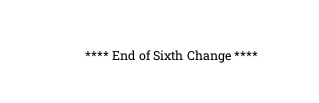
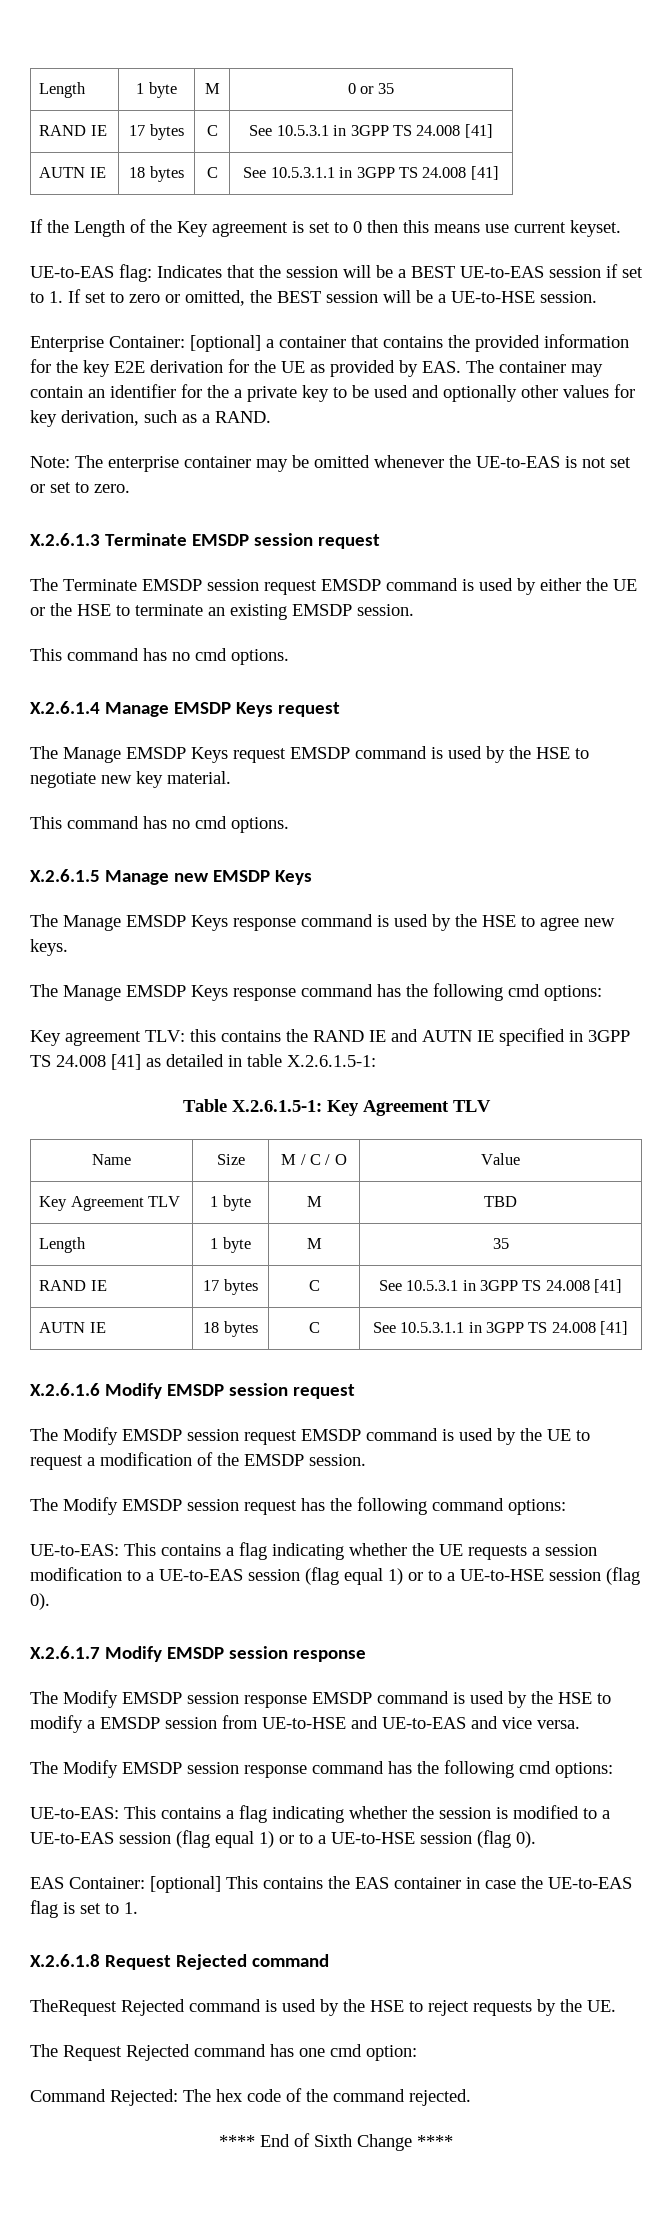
(85, 55) none -> [39,82,87,98] [136,82,177,98] [204,83,220,94] [347,83,395,94] [39,125,107,136] [129,124,184,140] [206,125,218,136] [249,124,493,138] [39,167,106,178] [129,166,184,182] [206,167,218,178] [243,166,499,180] [30,219,621,237] [30,264,643,282] [30,289,597,306] [30,334,629,352] [30,359,603,377] [30,384,635,402] [30,410,271,427] [30,455,631,472] [30,482,130,493] [30,533,380,549] [30,578,637,595] [30,603,414,620] [30,648,289,665] [30,701,340,717] [30,746,589,763] [30,771,231,788] [30,816,289,833] [30,869,312,885] [30,914,615,931] [30,939,68,956] [30,983,602,1001] [30,1028,630,1046] [30,1054,376,1070] [182,1099,491,1116] [92,1154,131,1165] [216,1154,245,1165] [281,1154,347,1165] [481,1153,520,1165] [39,1196,181,1211] [210,1195,251,1211] [306,1196,322,1207] [484,1196,517,1207] [39,1237,87,1253] [210,1237,251,1253] [306,1238,322,1249] [492,1238,509,1249] [39,1280,107,1291] [203,1279,258,1295] [308,1280,320,1291] [378,1279,623,1293] [39,1322,106,1333] [203,1321,258,1337] [308,1322,320,1333] [372,1321,629,1335] [30,1383,355,1399] [30,1427,590,1445] [30,1452,366,1470] [30,1497,566,1515] [30,1542,597,1560] [30,1567,640,1585] [30,1593,50,1610] [30,1646,366,1662] [30,1690,611,1708] [30,1715,580,1733] [30,1760,613,1778] [30,1805,610,1823] [30,1830,536,1848] [30,1876,632,1893] [30,1900,138,1918] [30,1954,329,1970] [30,1999,616,2016] [30,2044,417,2061] [30,2088,471,2106] Length | 1 byte | M | 0 or 35 // RAND IE | 17 bytes | C | See 10.5.3.1 in 3GPP TS 24.008 [41] // AUTN IE | 18 bytes | C | See 10.5.3.1.1 in 3GPP TS 24.008 [41] // If the Length of the Key agreement is set to 0 then this means use current keyset. // UE-to-EAS flag: Indicates that the session will be a BEST UE-to-EAS session if set to 1. If set to zero or omitted, the BEST session will be a UE-to-HSE session. // Enterprise Container: [optional] a container that contains the provided information for the key E2E derivation for the UE as provided by EAS. The container may contain an identifier for the a private key to be used and optionally other values for key derivation, such as a RAND. // Note: The enterprise container may be omitted whenever the UE-to-EAS is not set or set to zero. // X.2.6.1.3 Terminate EMSDP session request // The Terminate EMSDP session request EMSDP command is used by either the UE or the HSE to terminate an existing EMSDP session. // This command has no cmd options. // X.2.6.1.4 Manage EMSDP Keys request // The Manage EMSDP Keys request EMSDP command is used by the HSE to negotiate new key material. // This command has no cmd options. // X.2.6.1.5 Manage new EMSDP Keys // The Manage EMSDP Keys response command is used by the HSE to agree new keys. // The Manage EMSDP Keys response command has the following cmd options: // Key agreement TLV: this contains the RAND IE and AUTN IE specified in 3GPP TS 24.008 [41] as detailed in table X.2.6.1.5-1: // Table X.2.6.1.5-1: Key Agreement TLV // Name | Size | M / C / O | Value // Key Agreement TLV | 1 byte | M | TBD // Length | 1 byte | M | 35 // RAND IE | 17 bytes | C | See 10.5.3.1 in 3GPP TS 24.008 [41] // AUTN IE | 18 bytes | C | See 10.5.3.1.1 in 3GPP TS 24.008 [41] // X.2.6.1.6 Modify EMSDP session request // The Modify EMSDP session request EMSDP command is used by the UE to request a modification of the EMSDP session. // The Modify EMSDP session request has the following command options: // UE-to-EAS: This contains a flag indicating whether the UE requests a session modification to a UE-to-EAS session (flag equal 1) or to a UE-to-HSE session (flag 0). // X.2.6.1.7 Modify EMSDP session response // The Modify EMSDP session response EMSDP command is used by the HSE to modify a EMSDP session from UE-to-HSE and UE-to-EAS and vice versa. // The Modify EMSDP session response command has the following cmd options: // UE-to-EAS: This contains a flag indicating whether the session is modified to a UE-to-EAS session (flag equal 1) or to a UE-to-HSE session (flag 0). // EAS Container: [optional] This contains the EAS container in case the UE-to-EAS flag is set to 1. // X.2.6.1.8 Request Rejected command // TheRequest Rejected command is used by the HSE to reject requests by the UE. // The Request Rejected command has one cmd option: // Command Rejected: The hex code of the command rejected. //

